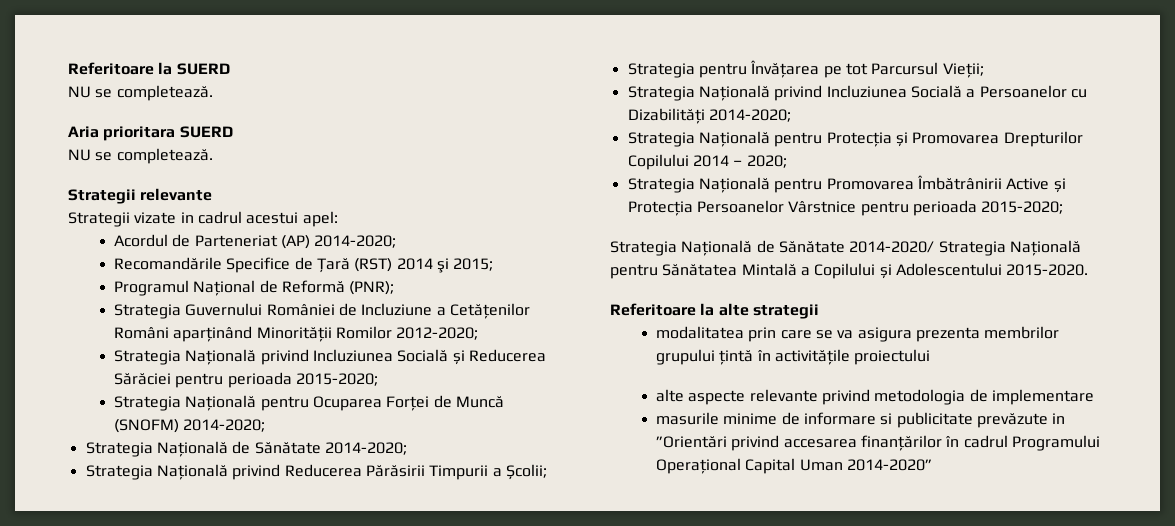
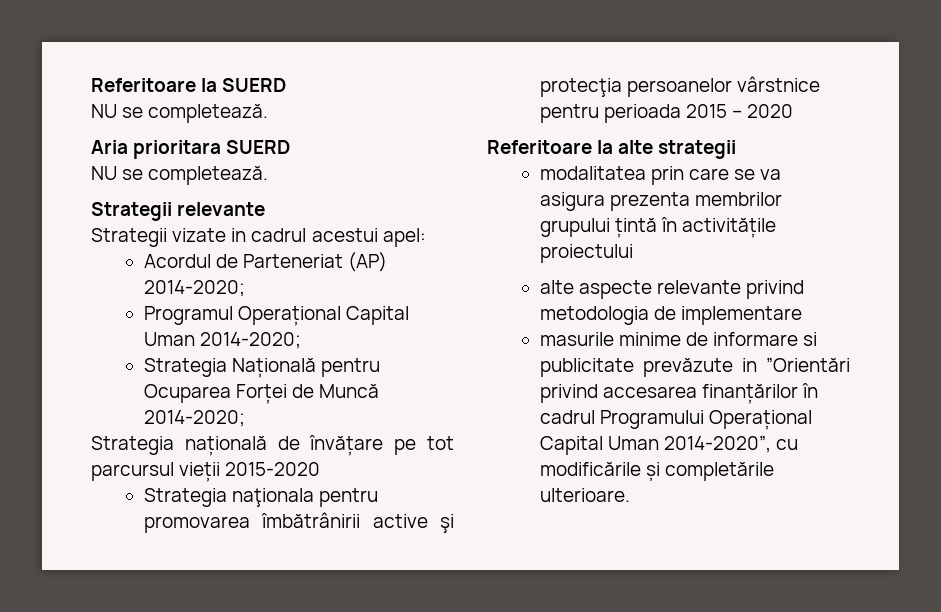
[114,257,494,273] [114,280,395,296] [114,303,531,319] [114,326,479,342] [114,349,547,365] [114,372,379,388] Recomandările Specifice de Țară (RST) 2014 şi 2015; // Programul Național de Reformă (PNR); // Strategia Guvernului României de Incluziune a Cetățenilor Români aparținând Minorității Romilor 2012-2020; // Strategia Națională privind Incluziunea Socială și Reducerea Sărăciei pentru perioada 2015-2020; -> [143,306,409,326] [143,332,301,349] Programul Operațional Capital Uman 2014-2020;
[114,419,266,433] [85,441,407,457] [85,464,547,480] [627,60,984,78] [627,85,1087,101] [627,108,791,124] [627,131,1083,147] [627,154,787,170] [627,175,1066,193] [627,200,1064,216] [610,240,1081,256] [610,263,1089,279] (SNOFM) 2014-2020; // Strategia Națională de Sănătate 2014-2020; // Strategia Națională privind Reducerea Părăsirii Timpurii a Școlii; // Strategia pentru Învățarea pe tot Parcursul Vieții; // Strategia Națională privind Incluziunea Socială a Persoanelor cu Dizabilități 2014-2020; // Strategia Națională pentru Protecția și Promovarea Drepturilor Copilului 2014 – 2020; // Strategia Națională pentru Promovarea Îmbătrânirii Active și Protecția Persoanelor Vârstnice pentru perioada 2015-2020; // Strategia Națională de Sănătate 2014-2020/ Strategia Națională pentru Sănătatea Mintală a Copilului și Adolescentului 2015-2020. -> [143,410,245,427] [91,435,455,456] [91,462,321,482] [143,488,378,507] [143,512,455,533] [539,76,820,97] [539,104,794,123] 2014-2020; // Strategia națională de învățare pe tot parcursul vieții 2015-2020 // Strategia naţionala pentru promovarea îmbătrânirii active şi protecţia persoanelor vârstnice pentru perioada 2015 – 2020
[847,459,933,471] 2014-2020” -> [663,435,798,453] [539,462,774,481] [539,488,630,502] 2014-2020”, cu modificările și completările ulterioare.

